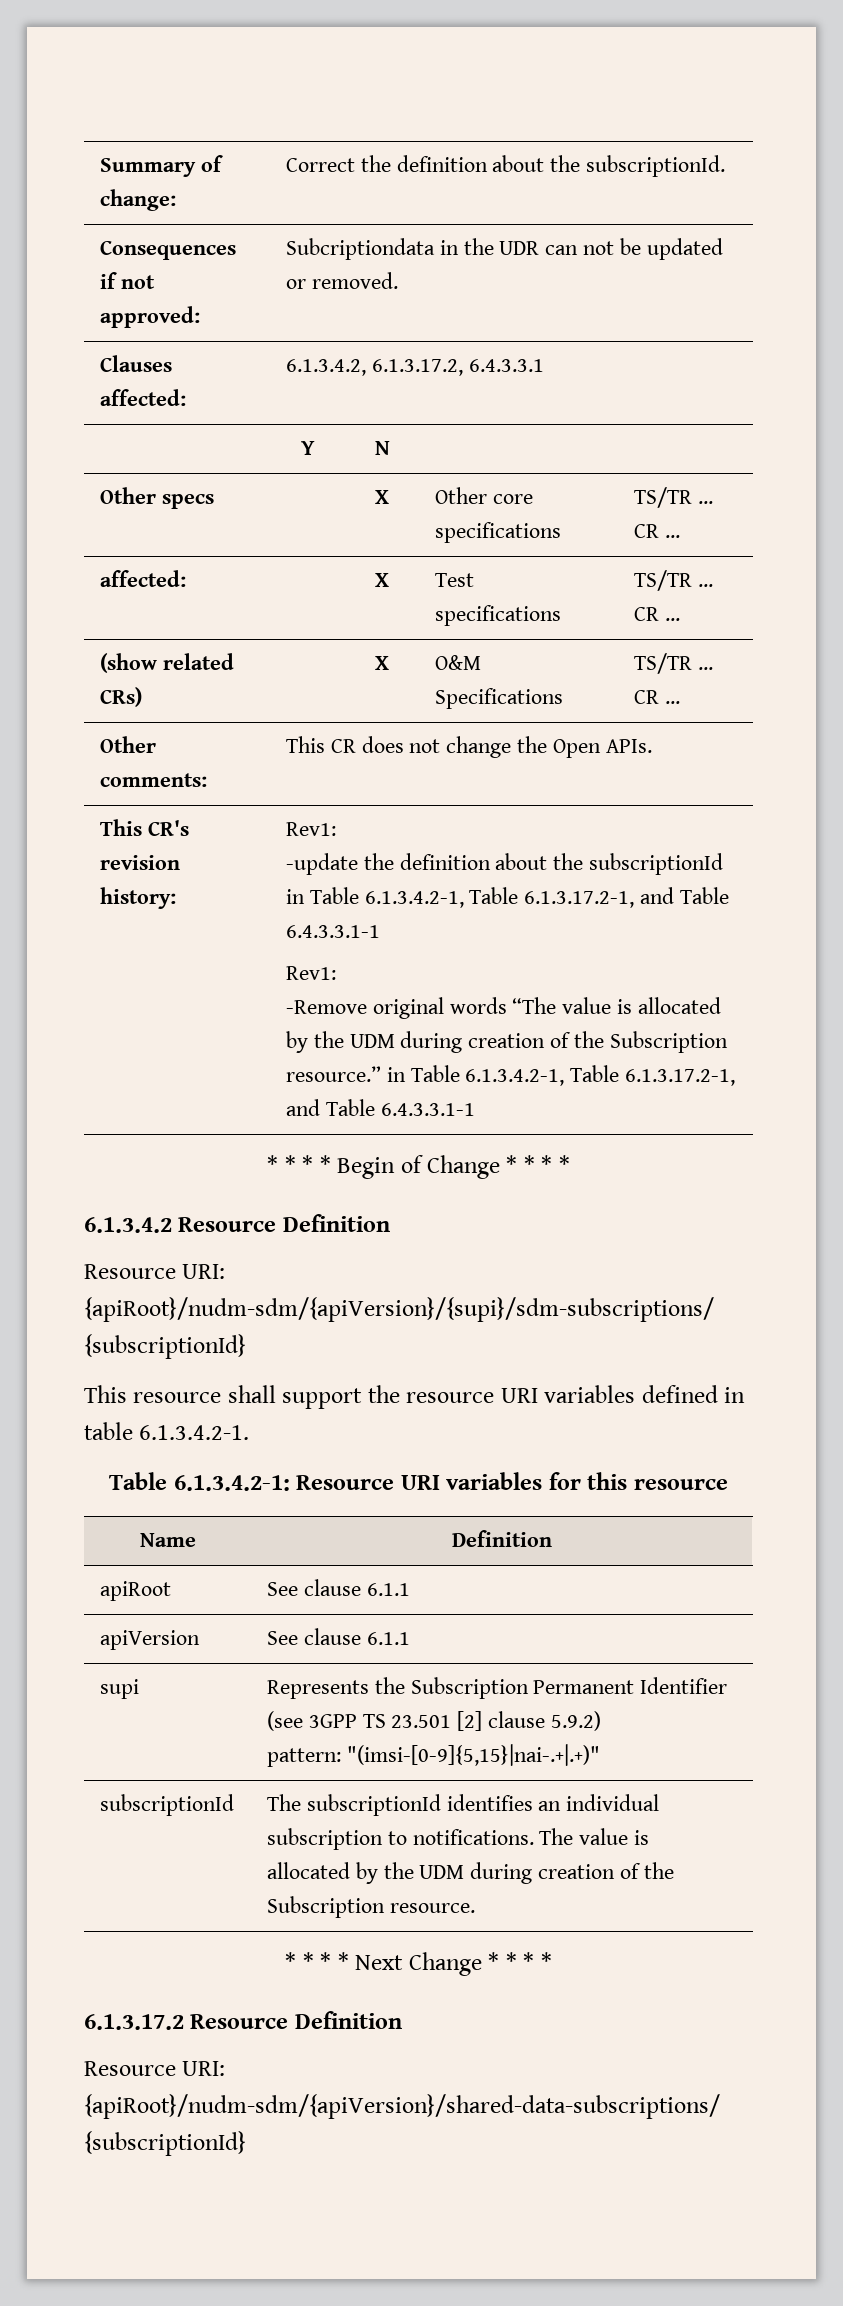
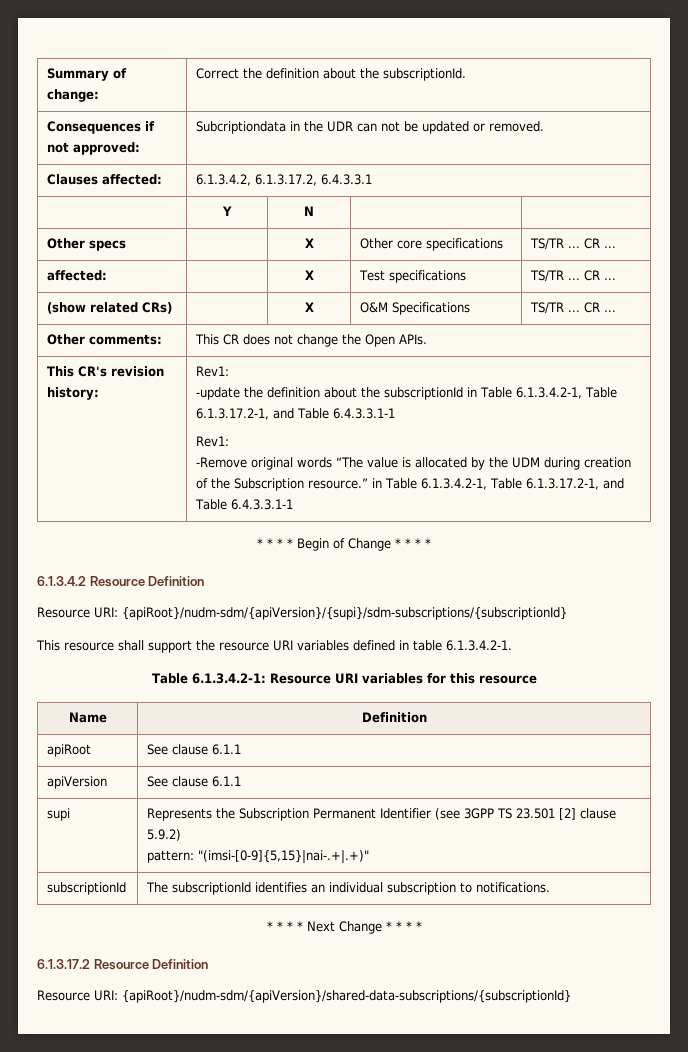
[539,1828,650,1845] [267,1862,674,1884] [267,1896,475,1918] The value is allocated by the UDM during creation of the Subscription resource. -> (551, 887) none

